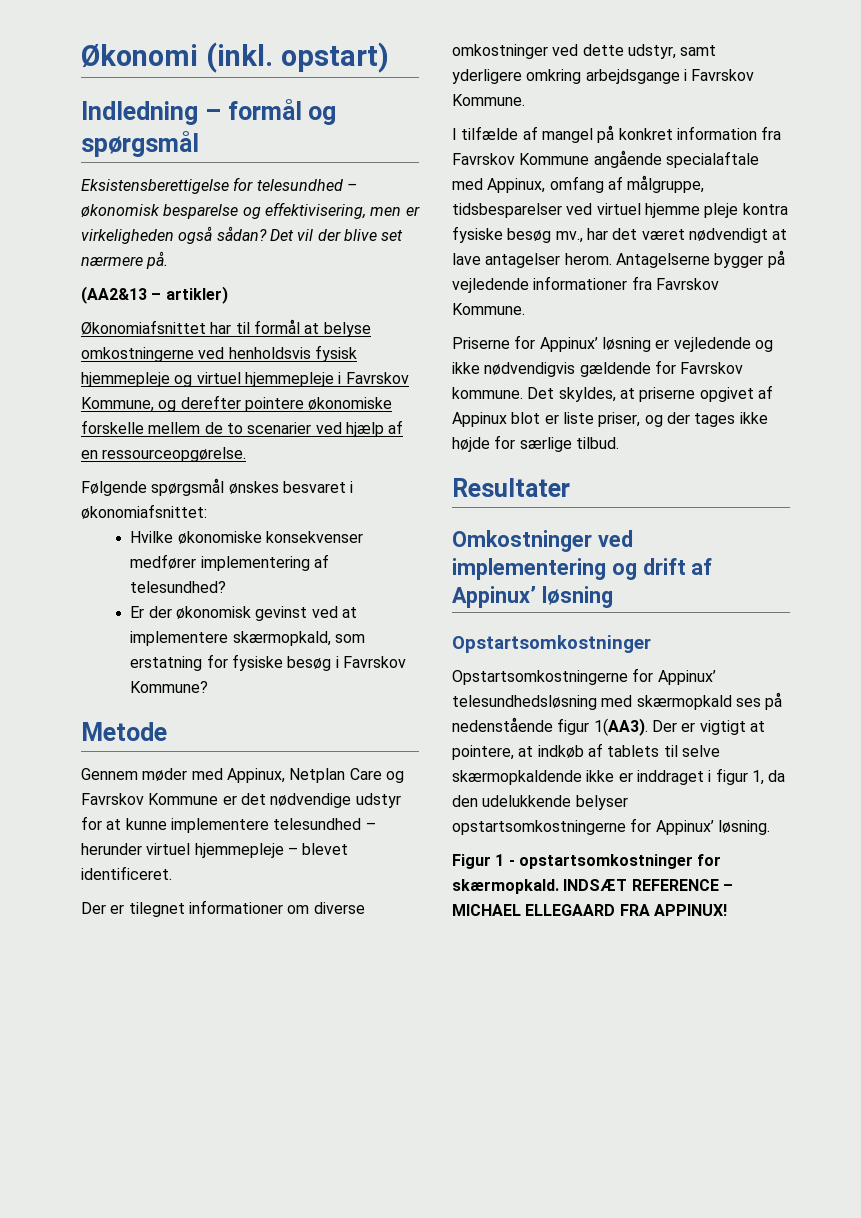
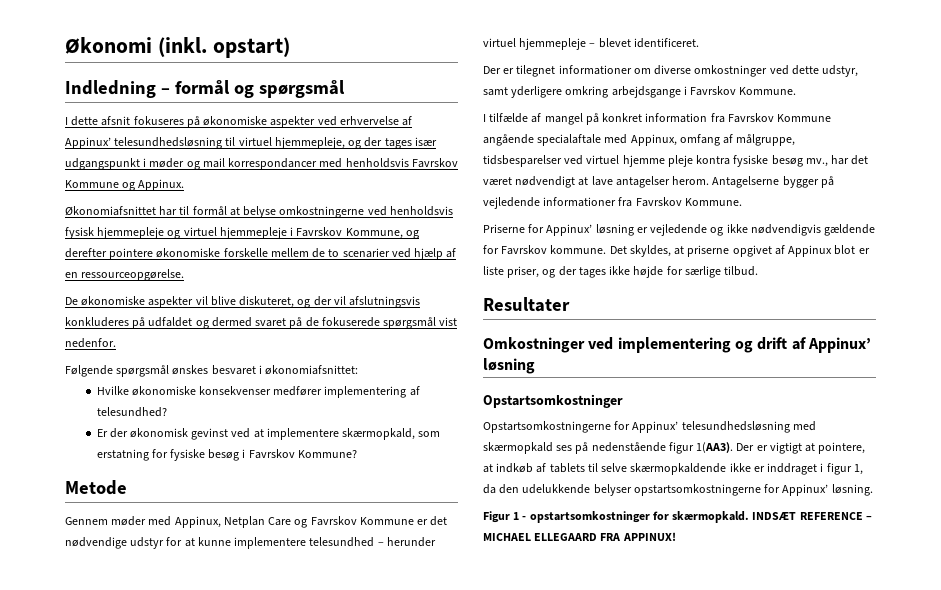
[81,177,357,194] [81,202,420,219] [81,226,404,244] [81,251,169,269] [81,286,228,304] Eksistensberettigelse for telesundhed – økonomisk besparelse og effektivisering, men er virkeligheden også sådan? Det vil der blive set nærmere på. // (AA2&13 – artikler) -> [65,116,413,128] [65,137,437,149] [65,158,458,170] [65,179,185,191] I dette afsnit fokuseres på økonomiske aspekter ved erhvervelse af Appinux’ telesundhedsløsning til virtuel hjemmepleje, og der tages især udgangspunkt i møder og mail korrespondancer med henholdsvis Favrskov Kommune og Appinux.
(247, 454) none -> [65,296,421,308] [65,317,458,329] [65,338,116,348] // De økonomiske aspekter vil blive diskuteret, og der vil afslutningsvis konkluderes på udfaldet og dermed svaret på de fokuserede spørgsmål vist nedenfor.

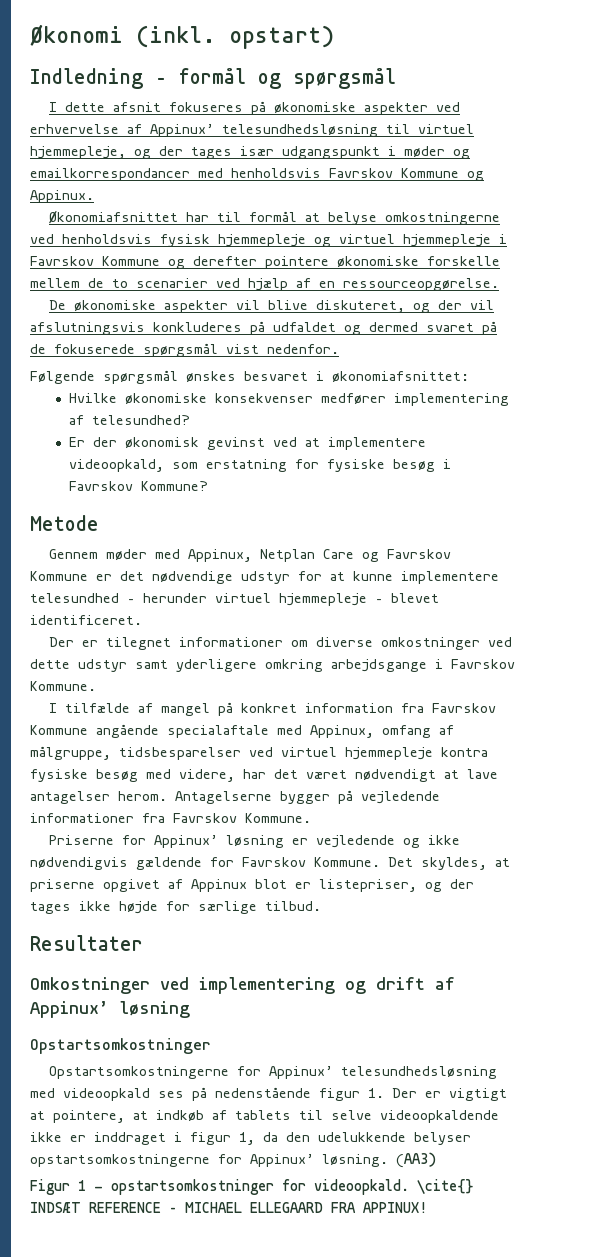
[202,158,318,170] mail korrespondancer -> [30,168,190,181] emailkorrespondancer
[345,228,403,239] Kommune, -> [102,256,160,266] Kommune
[342,428,416,440] skærmopkald, -> [69,459,165,472] videoopkald,
[822,65,859,77] udstyr, -> [78,659,127,672] udstyr
[622,155,693,167] hjemme pleje -> [345,747,433,760] hjemmepleje
[805,158,828,167] mv., -> [146,769,235,782] med videre,
[550,245,607,254] kommune. -> [314,857,380,867] Kommune.
[483,266,540,278] liste priser, -> [319,879,417,892] listepriser,
[483,442,553,454] skærmopkald -> [63,1088,150,1101] videoopkald
[696,442,734,453] 1(AA3). -> [368,1088,384,1098] 1.
[630,463,727,475] skærmopkaldende -> [380,1110,499,1123] videoopkaldende
(873, 490) none -> [396,1152,436,1168] (AA3)
[672,511,750,523] skærmopkald. -> [314,1179,473,1195] videoopkald. \cite{}

